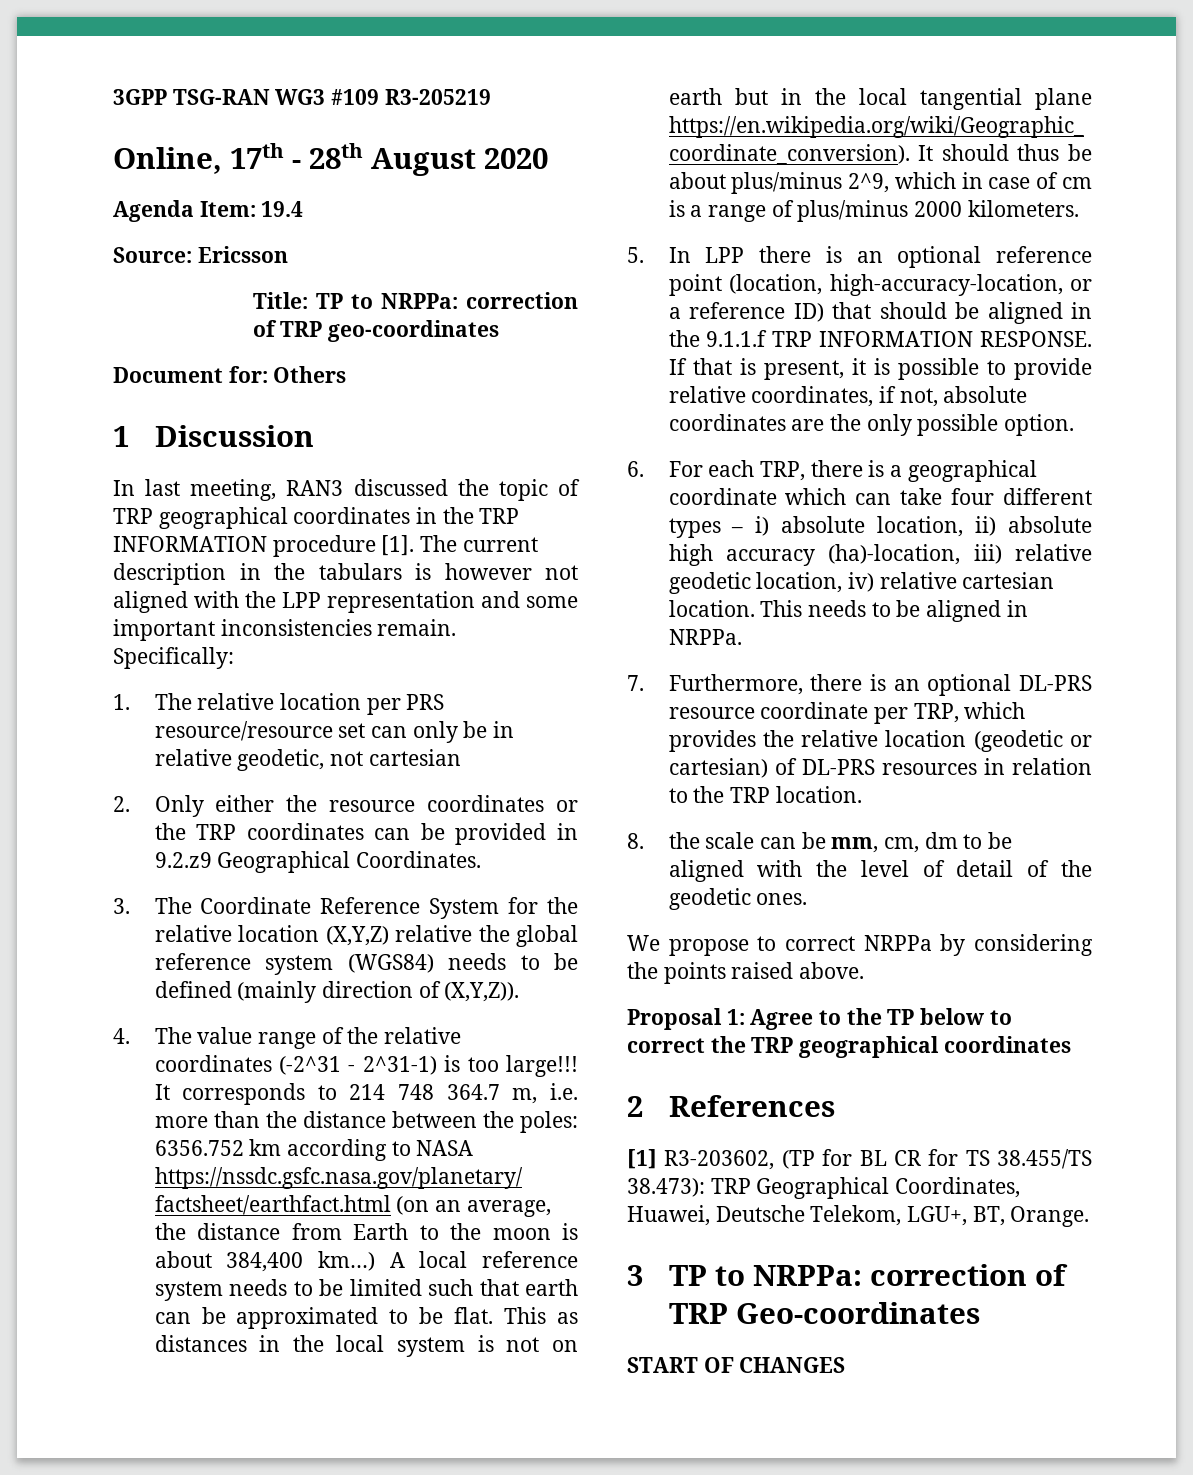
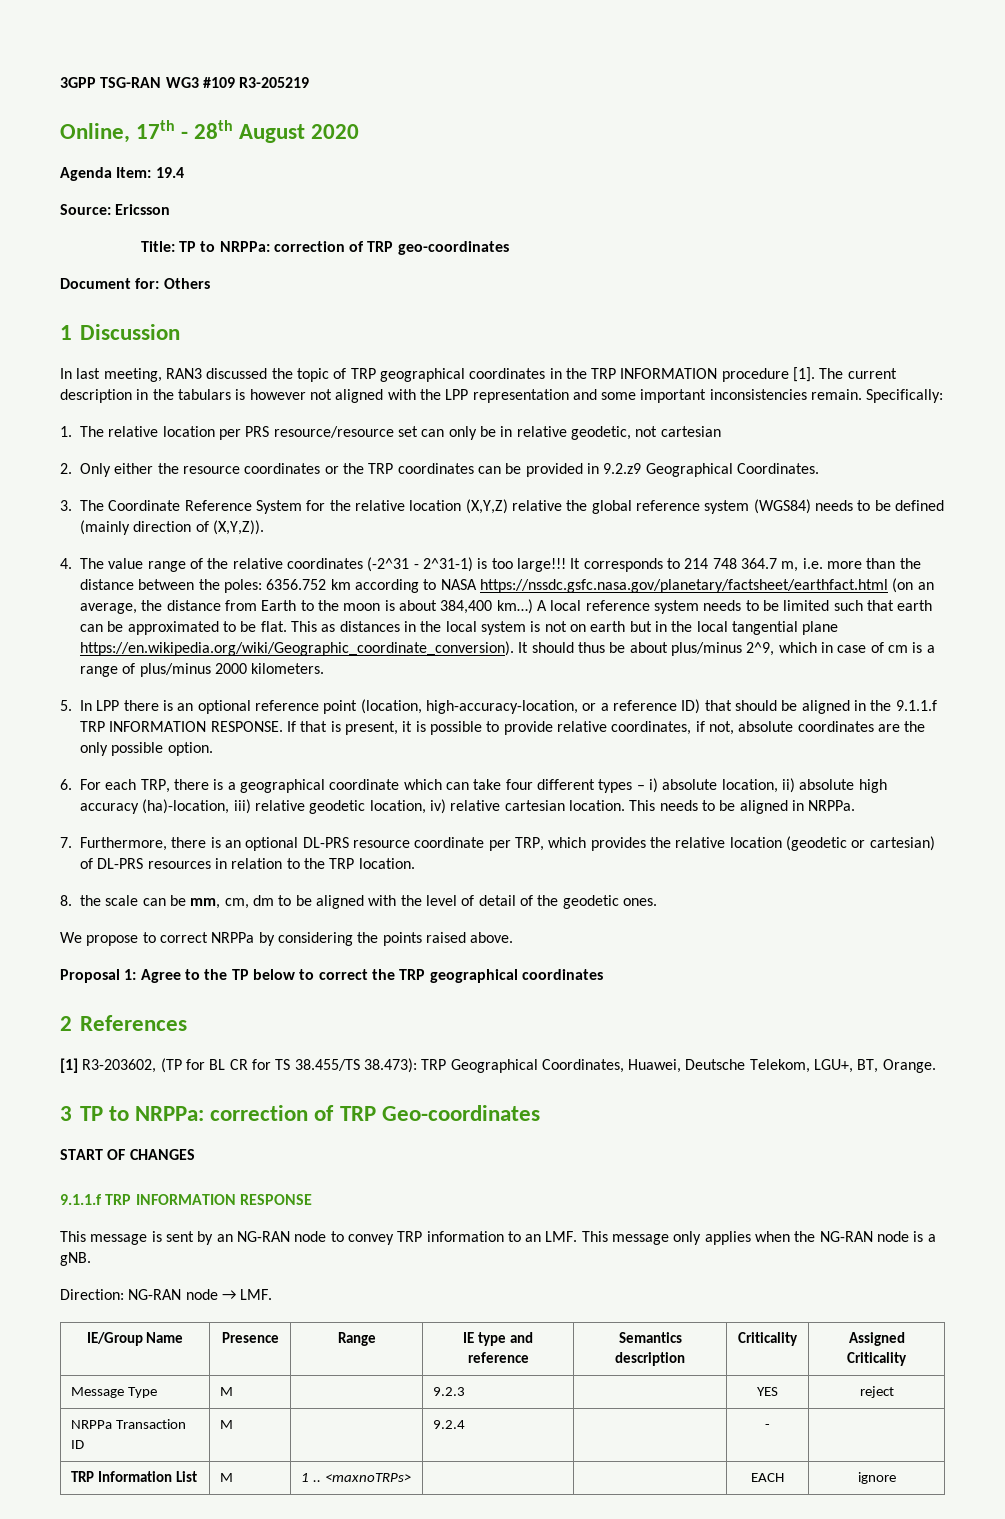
(846, 1365) none -> [60,1194,312,1205] [60,1231,936,1245] [60,1252,91,1266] [60,1289,273,1300] [86,1332,184,1346] [221,1332,279,1343] [337,1332,376,1346] [463,1332,533,1346] [467,1352,529,1363] [618,1332,682,1343] [615,1352,686,1366] [738,1332,799,1346] [848,1332,905,1346] [847,1352,908,1366] [71,1387,158,1398] [220,1387,234,1396] [433,1387,466,1396] [757,1387,779,1396] [859,1386,894,1398] [71,1419,187,1429] [71,1440,85,1449] [220,1420,234,1429] [433,1420,466,1429] [765,1424,771,1429] [71,1471,198,1482] [220,1473,234,1482] [301,1473,412,1482] [751,1473,785,1482] [857,1472,896,1484] // 9.1.1.f TRP INFORMATION RESPONSE // This message is sent by an NG-RAN node to convey TRP information to an LMF. This message only applies when the NG-RAN node is a gNB. // Direction: NG-RAN node → LMF. // IE/Group Name | Presence | Range | IE type and reference | Semantics description | Criticality | Assigned Criticality // Message Type | M | | 9.2.3 | | YES | reject // NRPPa Transaction ID | M | | 9.2.4 | | - | // TRP Information List | M | 1 .. <maxnoTRPs> | | | EACH | ignore

